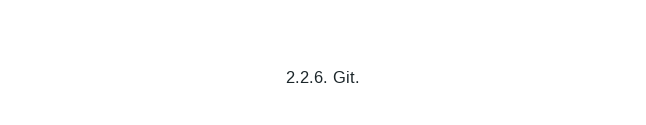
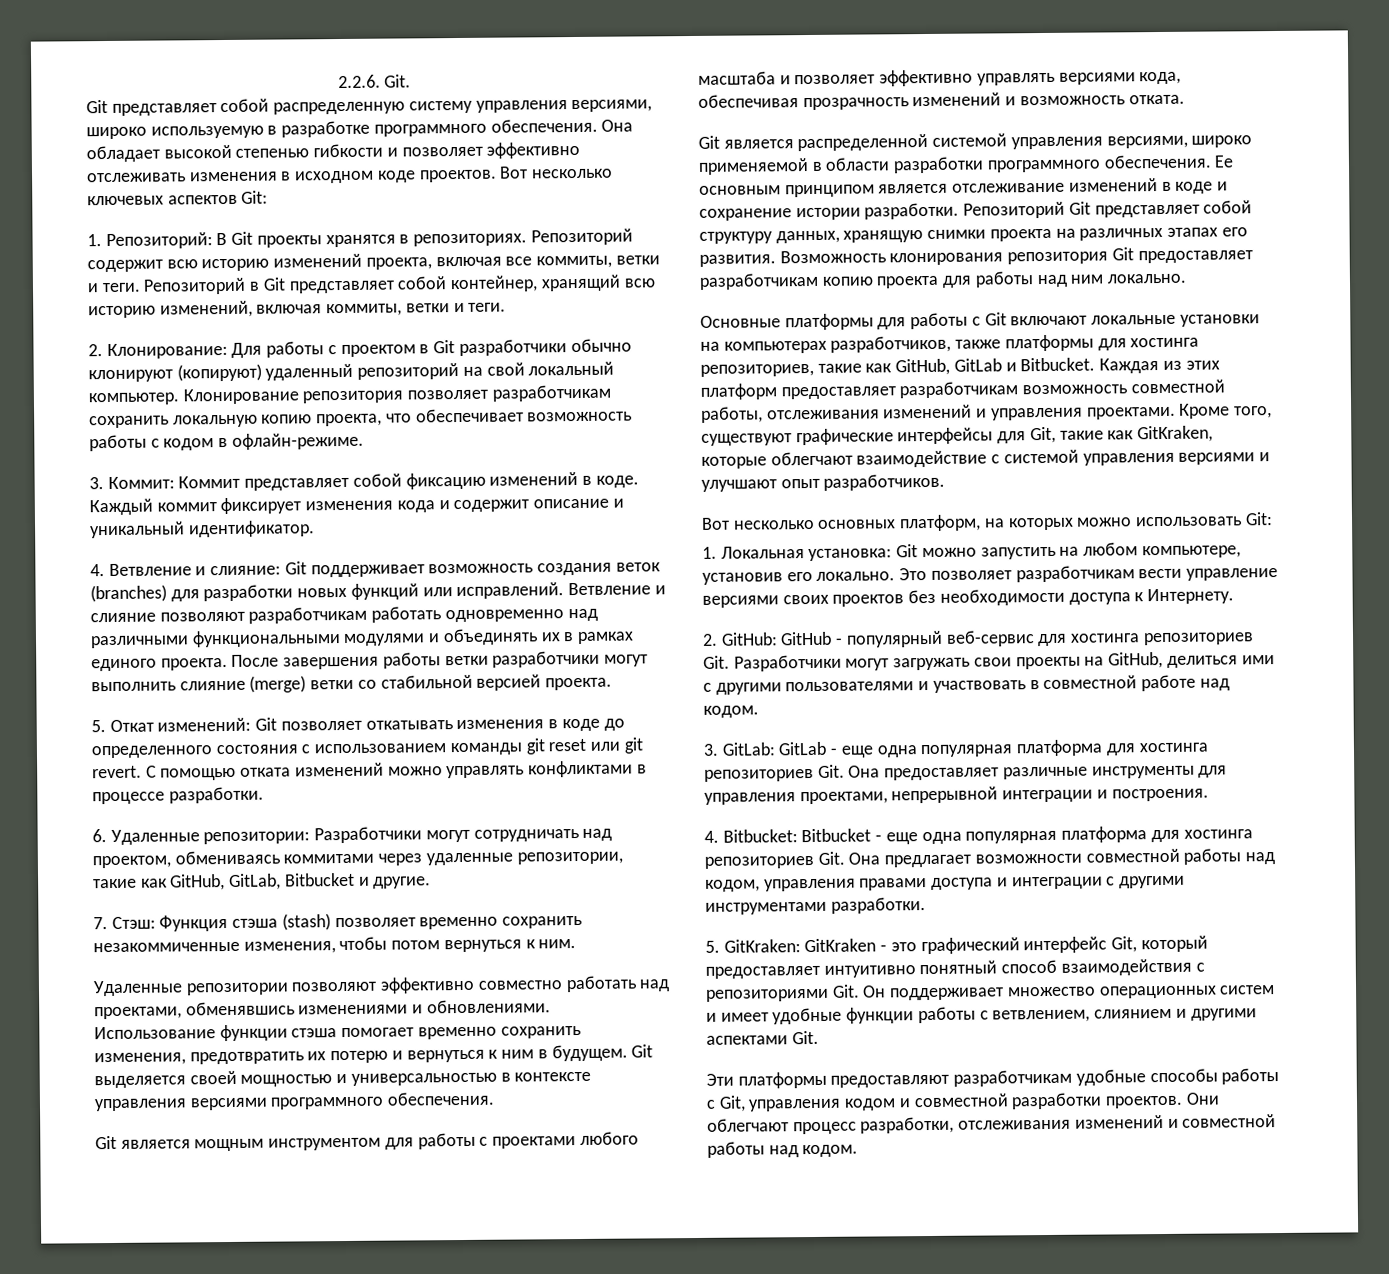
(360, 77) none -> [86,98,653,116] [86,118,634,140] [86,141,581,163] [87,166,614,184] [87,190,269,206] [87,228,633,250] [87,253,660,273] [87,274,656,295] [88,300,507,319] [88,338,632,360] [88,361,615,383] [88,384,611,406] [89,408,633,429] [89,432,364,452] [89,471,639,491] [89,497,624,516] [89,520,315,539] [90,561,661,578] [90,582,666,603] [90,606,598,624] [90,628,635,649] [91,650,649,672] [91,674,613,693] [91,717,625,733] [91,737,643,759] [92,760,647,781] [92,786,264,805] [92,826,613,845] [92,850,623,869] [93,872,432,891] [93,913,583,932] [93,936,577,954] [93,975,671,997] [94,999,551,1020] [94,1024,581,1042] [94,1044,654,1066] [94,1070,592,1089] [94,1091,495,1112] [95,1131,639,1152] [698,69,1182,87] [698,92,1185,111] [698,133,1253,152] [698,154,1235,175] [699,178,1229,198] [699,200,1253,221] [699,227,1248,244] [699,247,1253,267] [699,271,1187,290] [700,312,1260,331] [700,334,1200,354] [700,357,1220,377] [700,379,1225,400] [701,403,1273,423] [701,425,1214,446] [701,449,1271,469] [701,473,946,492] [701,512,1273,532] [702,542,1241,562] [702,565,1279,585] [702,588,1235,608] [702,630,1254,648] [703,651,1275,672] [703,674,1230,695] [703,705,759,718] [703,739,1208,758] [704,764,1228,782] [704,786,1209,805] [704,826,1253,845] [704,848,1276,869] [705,875,1186,892] [705,897,926,915] [705,935,1208,955] [705,958,1205,979] [706,984,1276,1002] [706,1006,1257,1025] [706,1030,819,1045] [706,1068,1280,1089] [706,1092,1220,1112] [707,1114,1277,1135] [707,1141,859,1158] // Git представляет собой распределенную систему управления версиями, широко используемую в разработке программного обеспечения. Она обладает высокой степенью гибкости и позволяет эффективно отслеживать изменения в исходном коде проектов. Вот несколько ключевых аспектов Git: // 1. Репозиторий: В Git проекты хранятся в репозиториях. Репозиторий содержит всю историю изменений проекта, включая все коммиты, ветки и теги. Репозиторий в Git представляет собой контейнер, хранящий всю историю изменений, включая коммиты, ветки и теги. // 2. Клонирование: Для работы с проектом в Git разработчики обычно клонируют (копируют) удаленный репозиторий на свой локальный компьютер. Клонирование репозитория позволяет разработчикам сохранить локальную копию проекта, что обеспечивает возможность работы с кодом в офлайн-режиме. // 3. Коммит: Коммит представляет собой фиксацию изменений в коде. Каждый коммит фиксирует изменения кода и содержит описание и уникальный идентификатор. // 4. Ветвление и слияние: Git поддерживает возможность создания веток (branches) для разработки новых функций или исправлений. Ветвление и слияние позволяют разработчикам работать одновременно над различными функциональными модулями и объединять их в рамках единого проекта. После завершения работы ветки разработчики могут выполнить слияние (merge) ветки со стабильной версией проекта. // 5. Откат изменений: Git позволяет откатывать изменения в коде до определенного состояния с использованием команды git reset или git revert. С помощью отката изменений можно управлять конфликтами в процессе разработки. // 6. Удаленные репозитории: Разработчики могут сотрудничать над проектом, обмениваясь коммитами через удаленные репозитории, такие как GitHub, GitLab, Bitbucket и другие. // 7. Стэш: Функция стэша (stash) позволяет временно сохранить незакоммиченные изменения, чтобы потом вернуться к ним. // Удаленные репозитории позволяют эффективно совместно работать над проектами, обменявшись изменениями и обновлениями. Использование функции стэша помогает временно сохранить изменения, предотвратить их потерю и вернуться к ним в будущем. Git выделяется своей мощностью и универсальностью в контексте управления версиями программного обеспечения. // Git является мощным инструментом для работы с проектами любого масштаба и позволяет эффективно управлять версиями кода, обеспечивая прозрачность изменений и возможность отката. // Git является распределенной системой управления версиями, широко применяемой в области разработки программного обеспечения. Ее основным принципом является отслеживание изменений в коде и сохранение истории разработки. Репозиторий Git представляет собой структуру данных, хранящую снимки проекта на различных этапах его развития. Возможность клонирования репозитория Git предоставляет разработчикам копию проекта для работы над ним локально. // Основные платформы для работы с Git включают локальные установки на компьютерах разработчиков, также платформы для хостинга репозиториев, такие как GitHub, GitLab и Bitbucket. Каждая из этих платформ предоставляет разработчикам возможность совместной работы, отслеживания изменений и управления проектами. Кроме того, существуют графические интерфейсы для Git, такие как GitKraken, которые облегчают взаимодействие с системой управления версиями и улучшают опыт разработчиков. // Вот несколько основных платформ, на которых можно использовать Git: // 1. Локальная установка: Git можно запустить на любом компьютере, установив его локально. Это позволяет разработчикам вести управление версиями своих проектов без необходимости доступа к Интернету. // 2. GitHub: GitHub - популярный веб-сервис для хостинга репозиториев Git. Разработчики могут загружать свои проекты на GitHub, делиться ими с другими пользователями и участвовать в совместной работе над кодом. // 3. GitLab: GitLab - еще одна популярная платформа для хостинга репозиториев Git. Она предоставляет различные инструменты для управления проектами, непрерывной интеграции и построения. // 4. Bitbucket: Bitbucket - еще одна популярная платформа для хостинга репозиториев Git. Она предлагает возможности совместной работы над кодом, управления правами доступа и интеграции с другими инструментами разработки. // 5. GitKraken: GitKraken - это графический интерфейс Git, который предоставляет интуитивно понятный способ взаимодействия с репозиториями Git. Он поддерживает множество операционных систем и имеет удобные функции работы с ветвлением, слиянием и другими аспектами Git. // Эти платформы предоставляют разработчикам удобные способы работы с Git, управления кодом и совместной разработки проектов. Они облегчают процесс разработки, отслеживания изменений и совместной работы над кодом.

